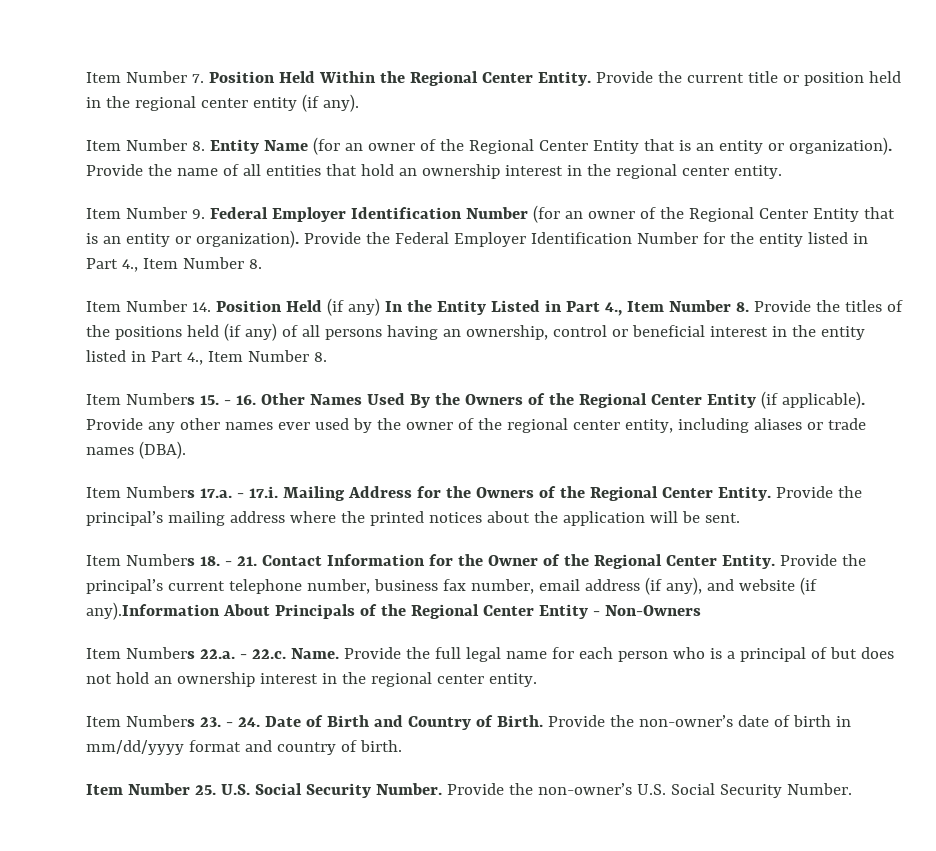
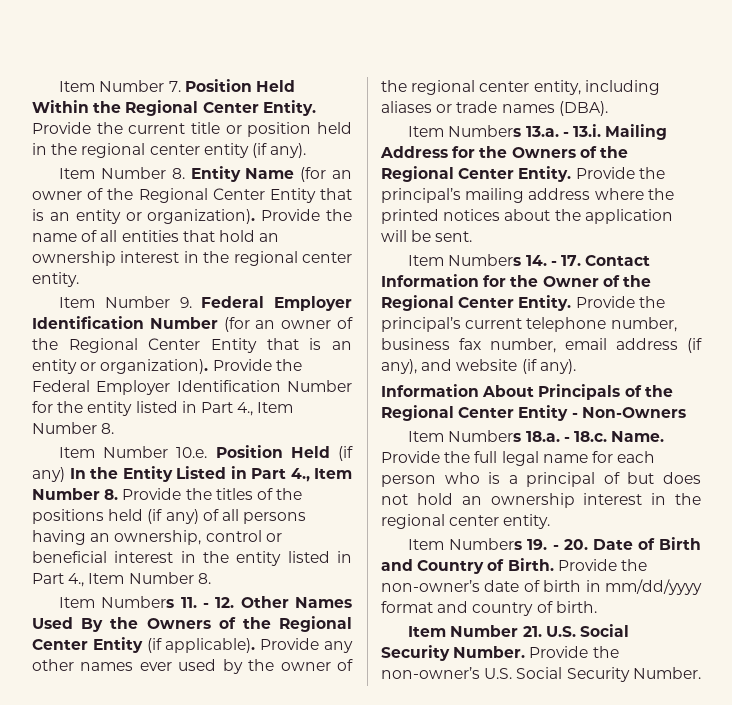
[191,302,211,312] 14. -> [176,447,208,458] 10.e.
[199,395,256,405] 15. - 16. -> [180,597,235,608] 11. - 12.
[199,486,278,498] 17.a. - 17.i. -> [525,124,601,137] 13.a. - 13.i.
[199,556,257,566] 18. - 21. -> [525,255,581,266] 14. - 17.
[86,602,220,620] any).Information -> [539,359,576,374] [381,384,479,397] any). // Information
[199,649,286,659] 22.a. - 22.c. -> [525,431,607,442] 18.a. - 18.c.
[199,717,260,727] 23. - 24. -> [527,539,588,550] 19. - 20.
[194,785,216,795] 25. -> [522,626,542,637] 21.

